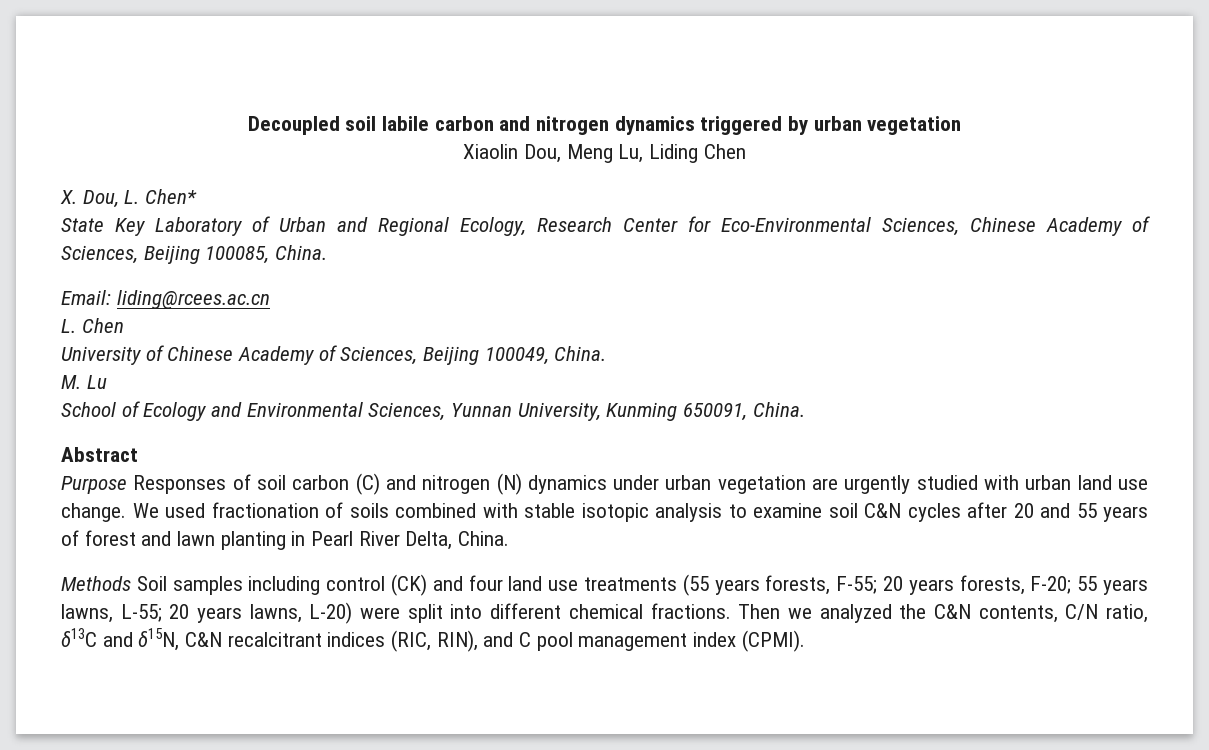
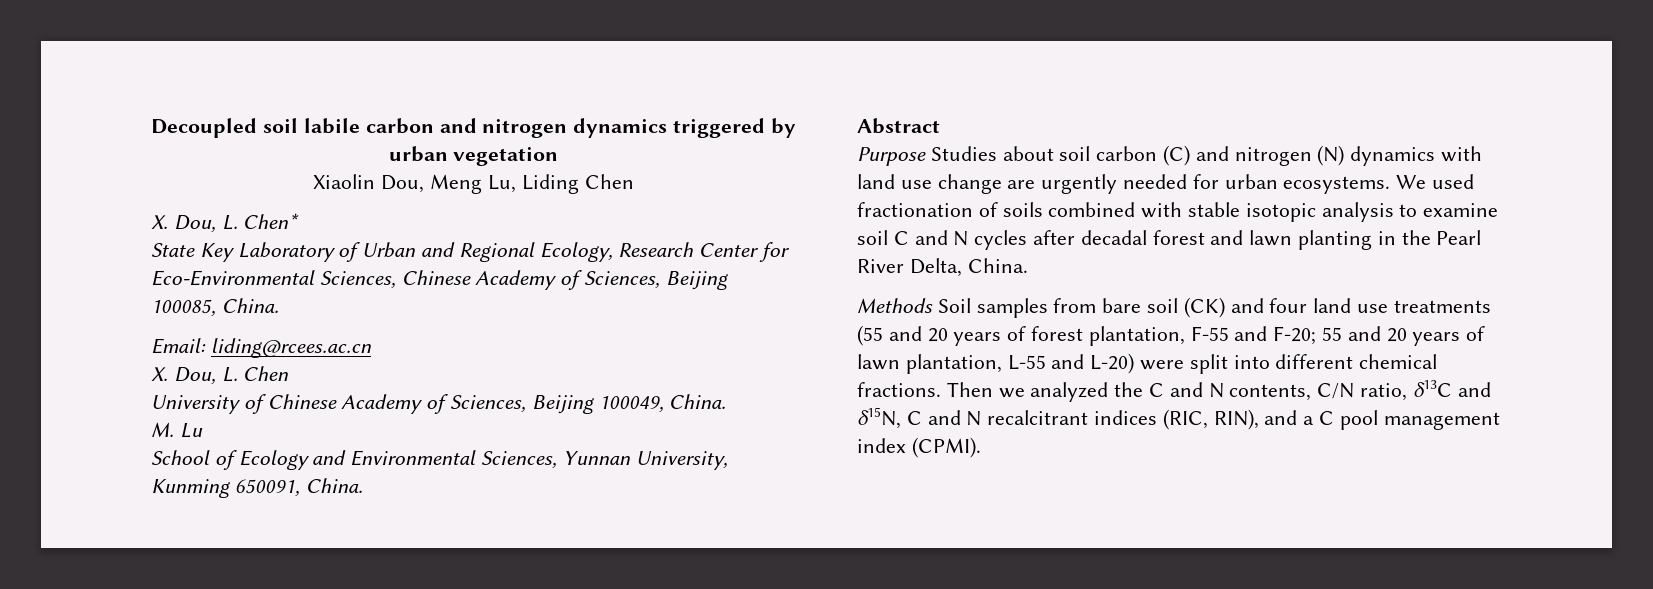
(270, 299) none -> [151,367,216,384] X. Dou,
[133,474,251,494] Responses of -> [930,146,1054,161] Studies about
[613,475,1148,494] [61,503,126,522] under urban vegetation are urgently studied with urban land use change. -> [1441,146,1483,162] [857,174,1391,194] with land use change are urgently needed for urban ecosystems.
[864,502,1148,522] [61,530,79,546] C&N cycles after 20 and 55 years of -> [893,230,1147,250] C and N cycles after decadal
(306, 538) none -> [1401,230,1431,245] the
[248,576,386,595] including control -> [1053,298,1179,313] from bare soil
[714,575,1148,595] [61,604,302,623] years forests, F-55; 20 years forests, F-20; 55 years lawns, L-55; 20 years lawns, -> [888,326,1486,346] [857,354,1085,374] and 20 years of forest plantation, F-55 and F-20; 55 and 20 years of lawn plantation, L-55 and
[933,604,971,619] C&N -> [1149,382,1224,398] C and N
[185,632,223,647] C&N -> [906,410,982,426] C and N
(514, 639) none -> [1303,416,1315,425] a

